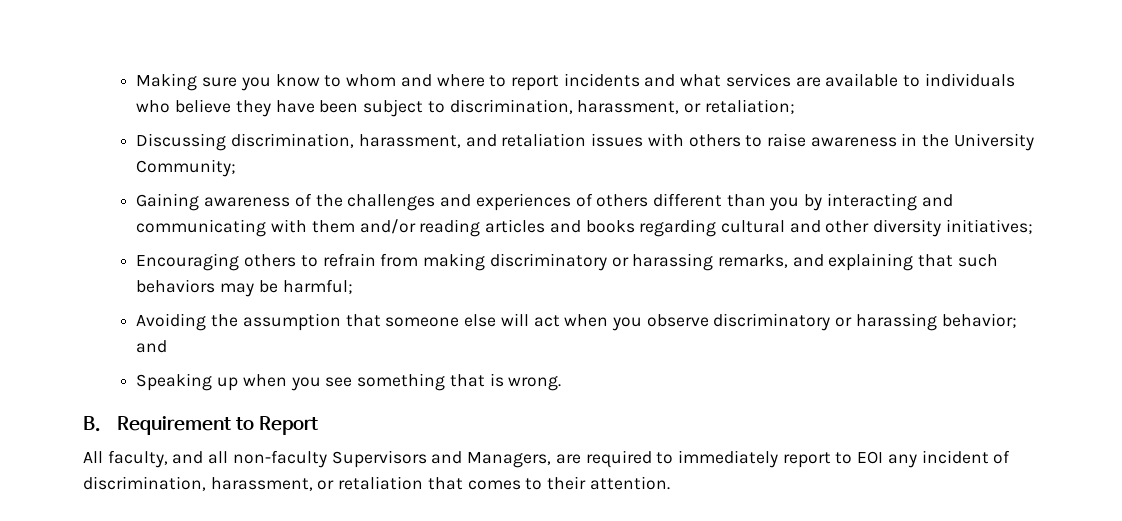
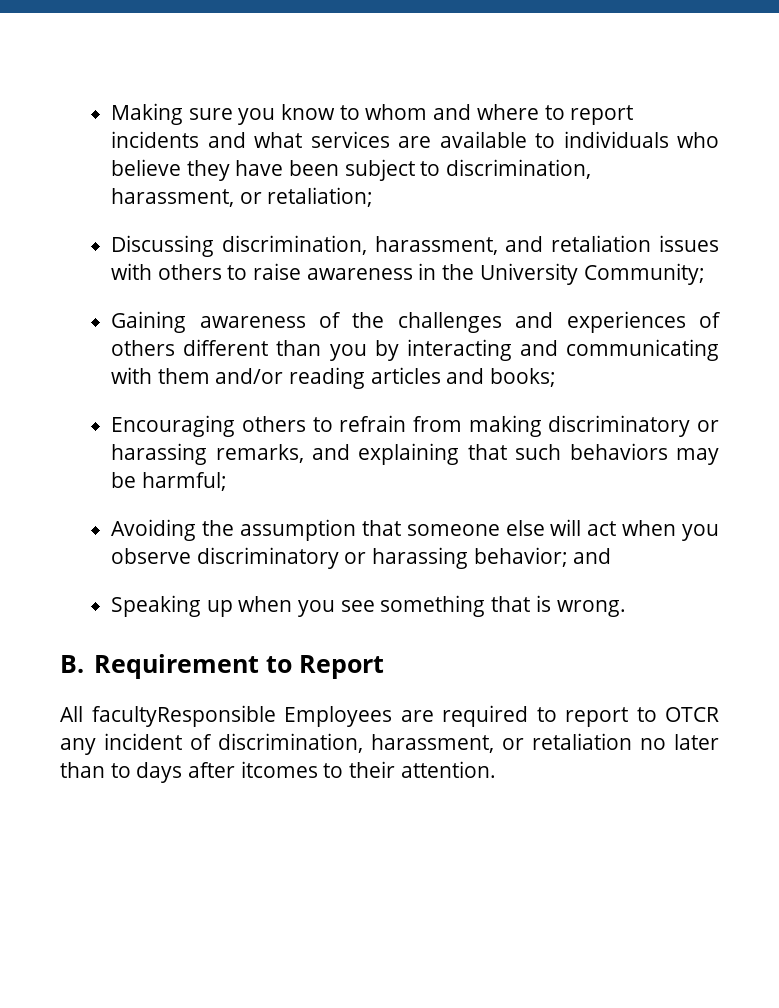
[585,219,1033,237] books regarding cultural and other diversity initiatives; -> [490,368,557,387] books;
[107,450,552,468] faculty, and all non-faculty Supervisors and Managers, -> [91,705,393,727] facultyResponsible Employees
[677,450,778,468] immediately -> (557, 714) none
[857,451,884,464] EOI -> [665,707,720,722] OTCR
[427,477,521,490] that comes -> [640,734,719,750] [60,761,318,783] no later than to days after itcomes

